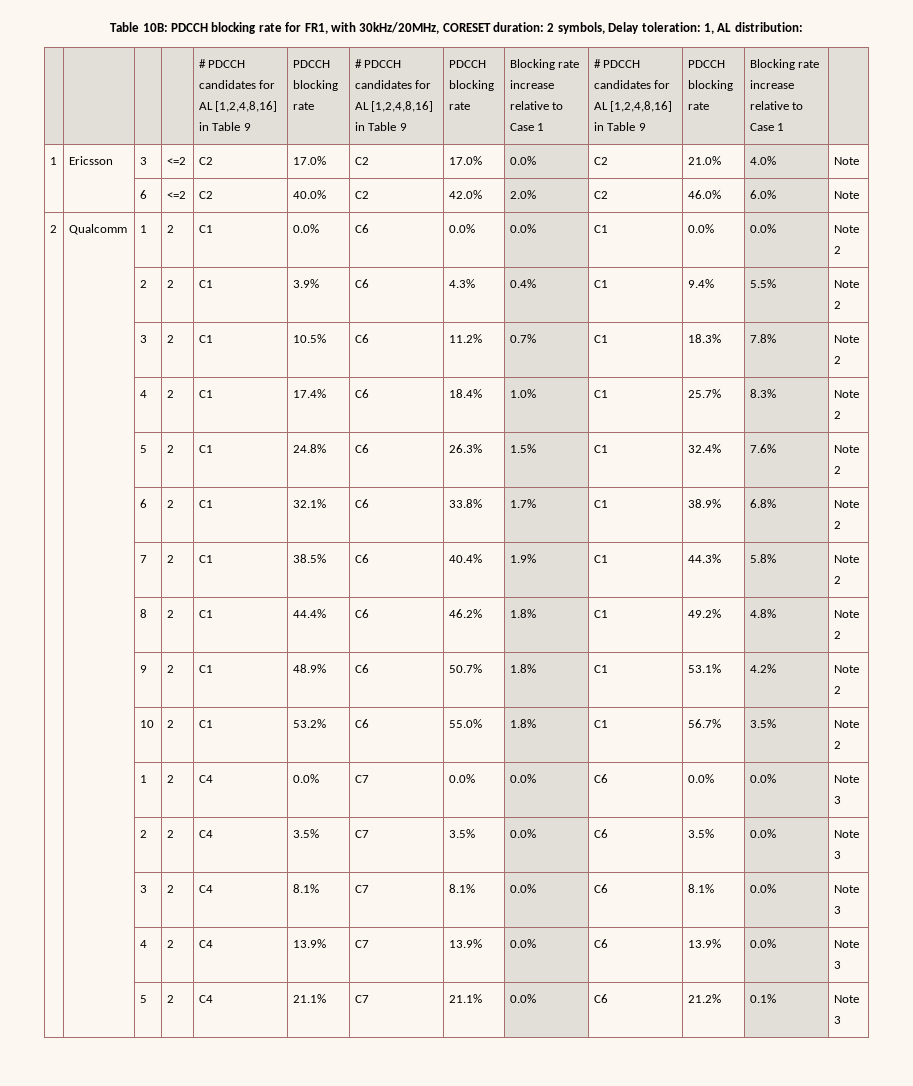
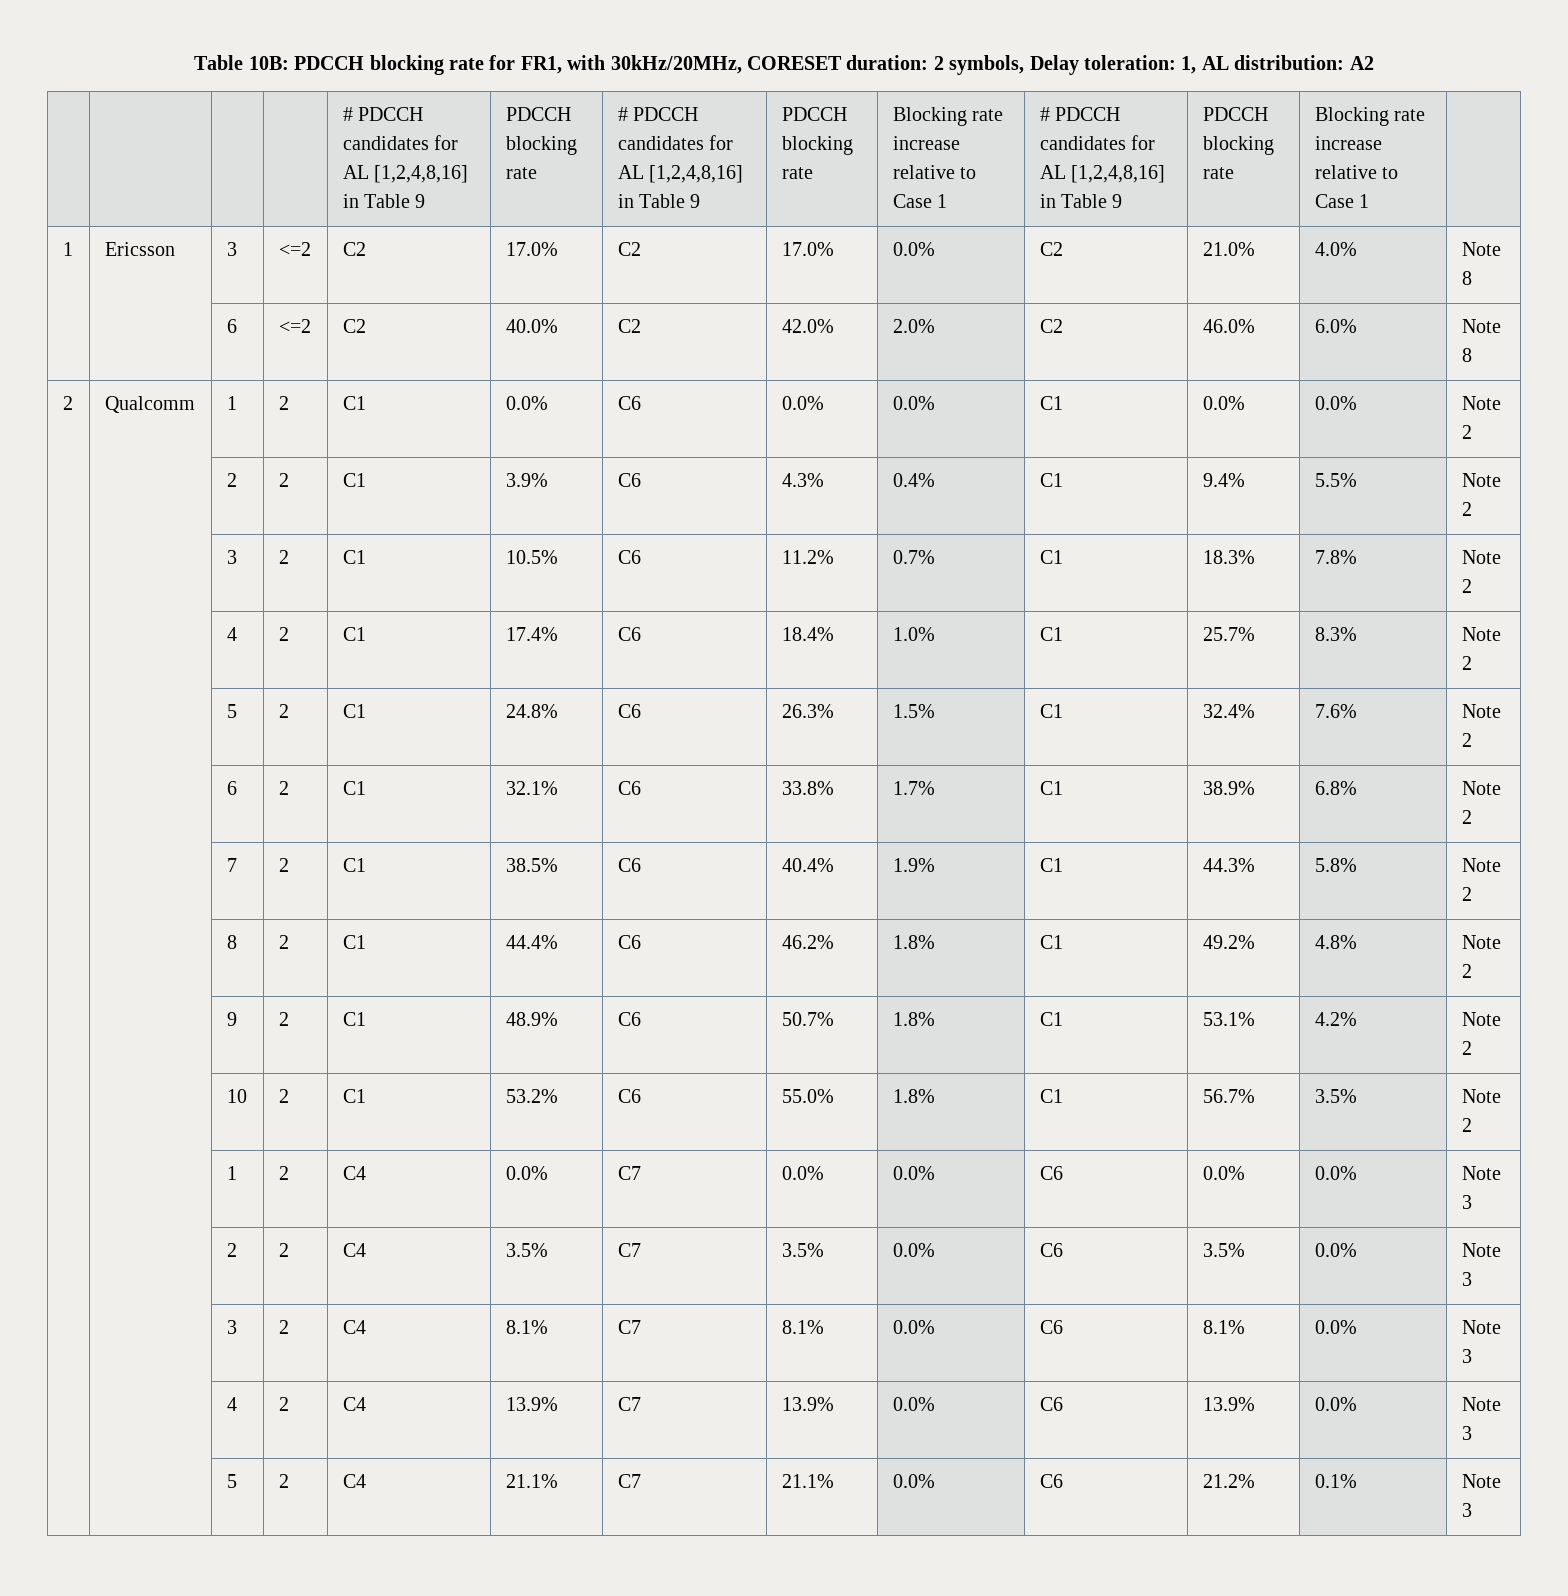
(803, 27) none -> [1349,56,1374,70] A2
(859, 161) none -> [1461,271,1472,285] 8
(859, 195) none -> [1461,348,1472,362] 8

